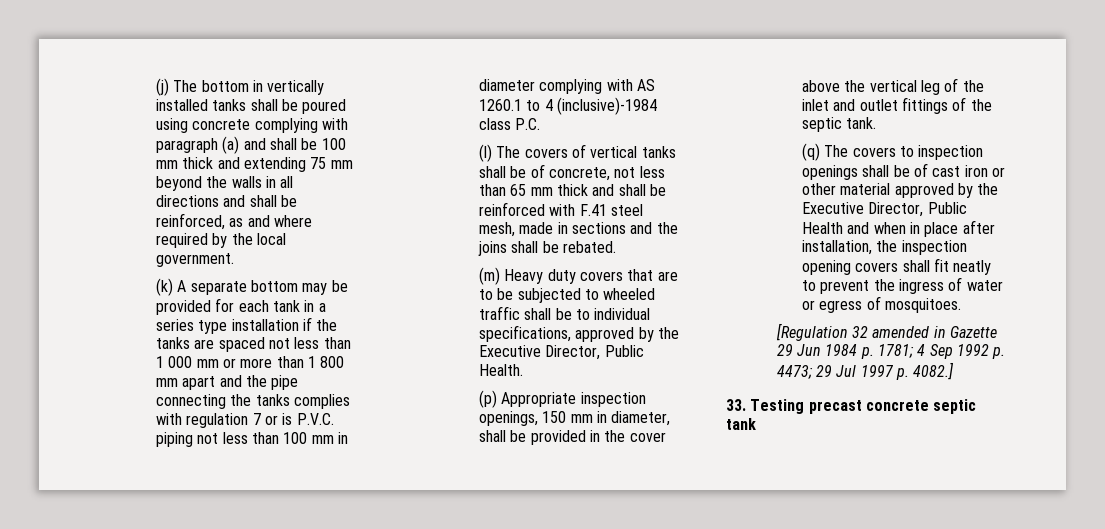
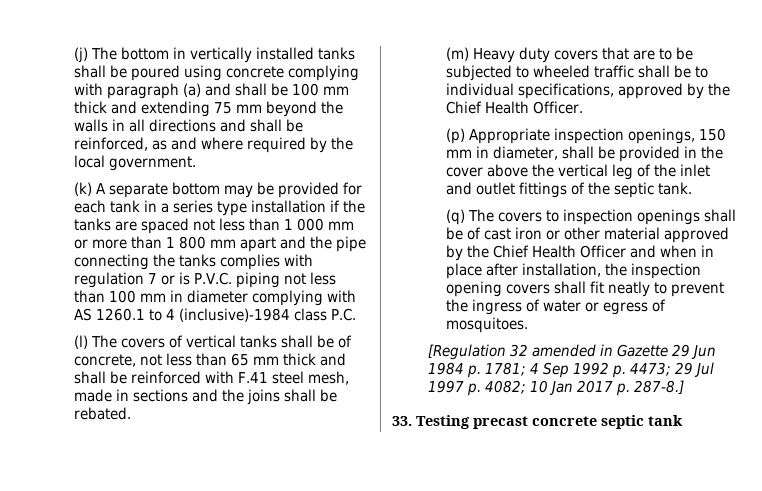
[478,345,644,360] [478,364,523,376] Executive Director, Public Health. -> [446,101,584,114] Chief Health Officer.
[801,202,967,217] [801,222,843,234] Executive Director, Public Health -> [493,245,627,258] Chief Health Officer
[913,362,955,380] 4082.] -> [485,380,685,396] 4082; 10 Jan 2017 p. 287-8.]

